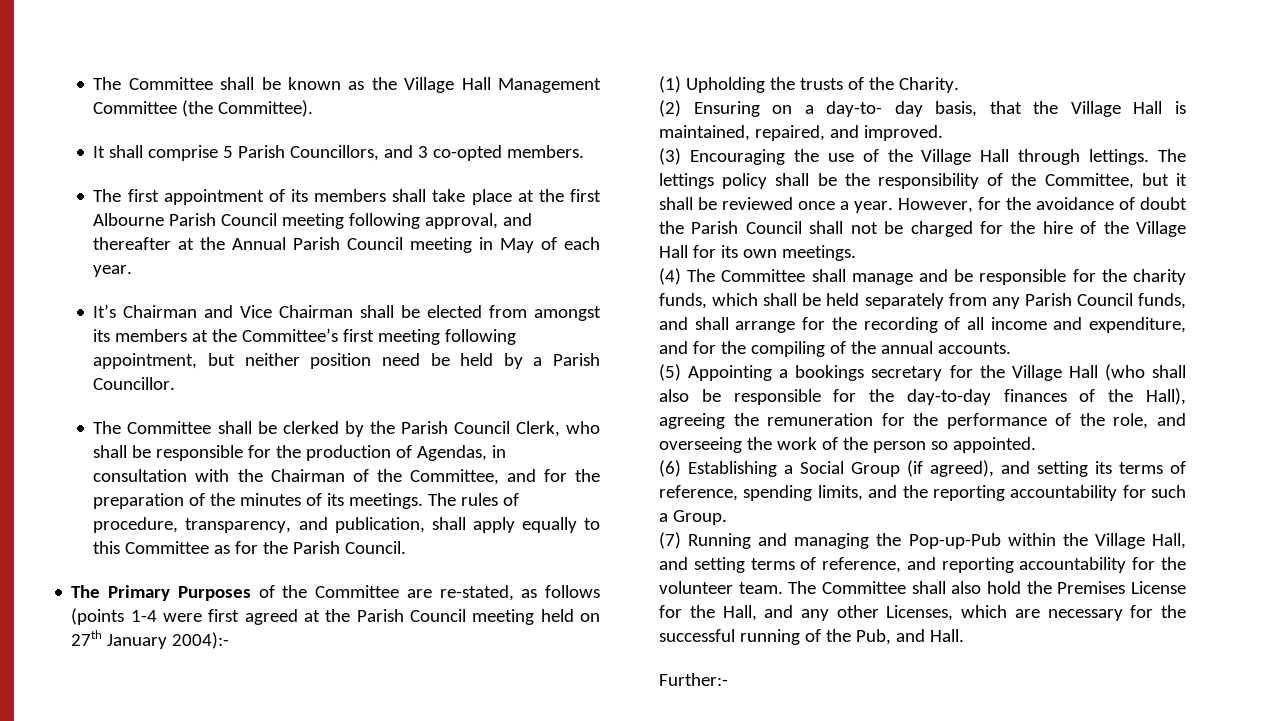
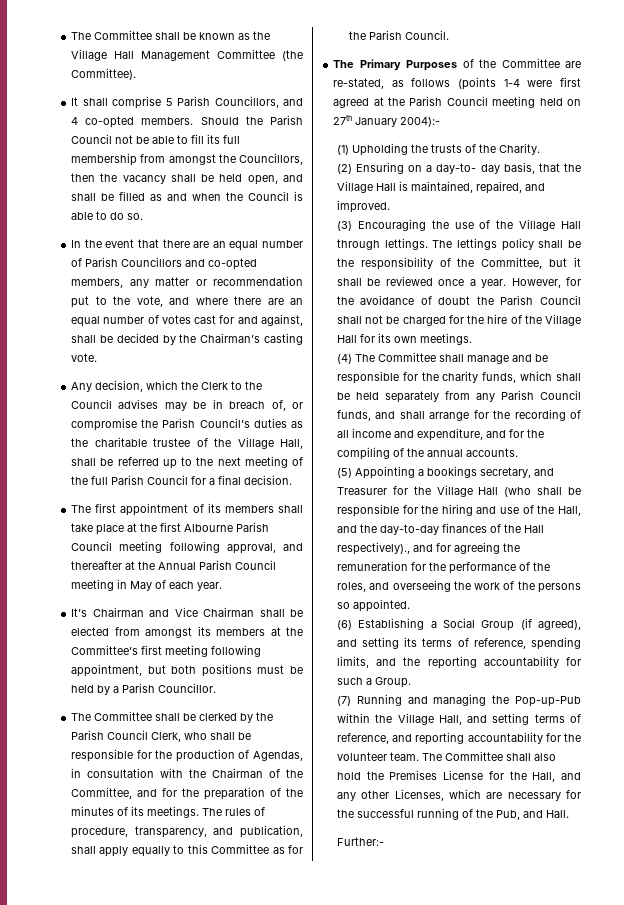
[418,146,429,158] 3 -> [71,117,79,125] 4
(585, 151) none -> [200,115,303,125] [71,134,241,144] [71,153,303,166] [71,173,303,185] [71,191,303,201] [71,211,144,220] [71,239,303,251] [71,257,258,270] [71,276,303,288] [71,296,303,308] [71,314,303,327] [71,333,303,345] [71,353,98,362] [71,380,263,392] [71,399,303,411] [71,418,303,431] [71,437,303,449] [71,456,303,469] [71,475,293,485] Should the Parish Council not be able to fill its full membership from amongst the Councillors, then the vacancy shall be held open, and shall be filled as and when the Council is able to do so. // In the event that there are an equal number of Parish Councillors and co-opted members, any matter or recommendation put to the vote, and where there are an equal number of votes cast for and against, shall be decided by the Chairman’s casting vote. // Any decision, which the Clerk to the Council advises may be in breach of, or compromise the Parish Council’s duties as the charitable trustee of the Village Hall, shall be referred up to the next meeting of the full Parish Council for a final decision.
[244,353,420,369] neither position need -> [171,664,285,677] both positions must
[871,366,943,381] secretary -> [479,467,554,478] [336,487,387,495] secretary, and Treasurer
[659,388,1186,405] also be responsible for the day-to-day finances of the Hall), -> [568,487,581,495] [336,504,581,517] [336,523,544,535] [336,542,451,555] be responsible for the hiring and use of the Hall, and the day-to-day finances of the Hall respectively)., and for
[1113,413,1149,429] role, -> [336,582,366,592] roles,
[873,441,927,453] person -> [538,583,581,593] persons

